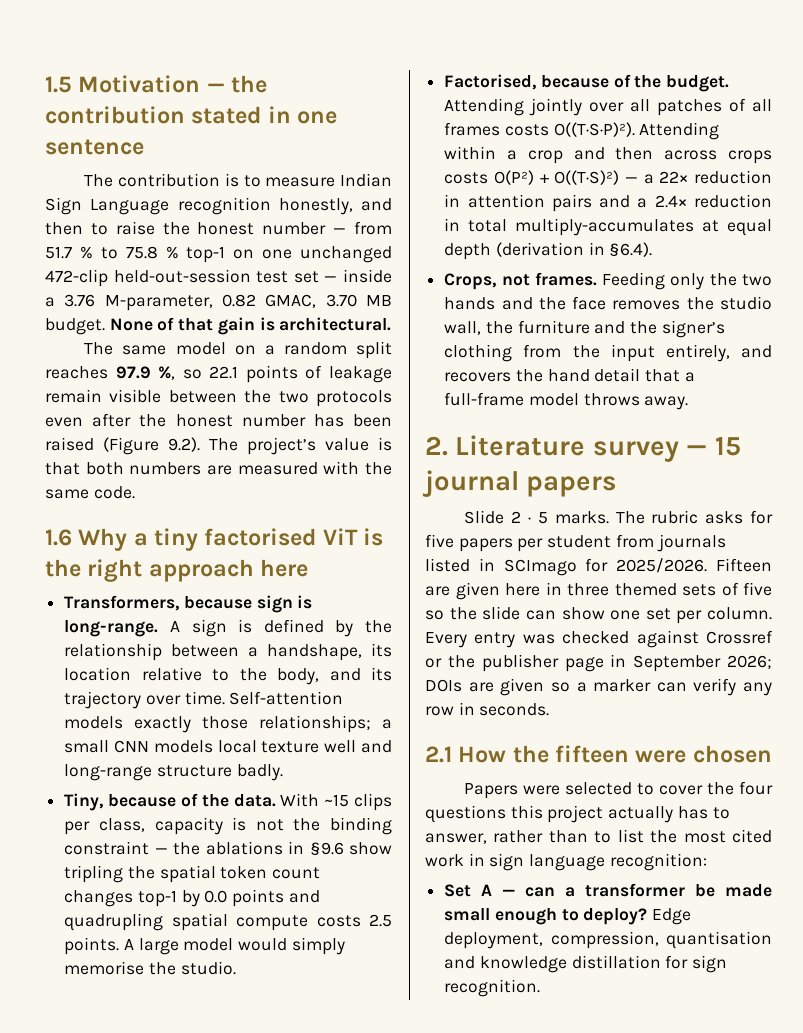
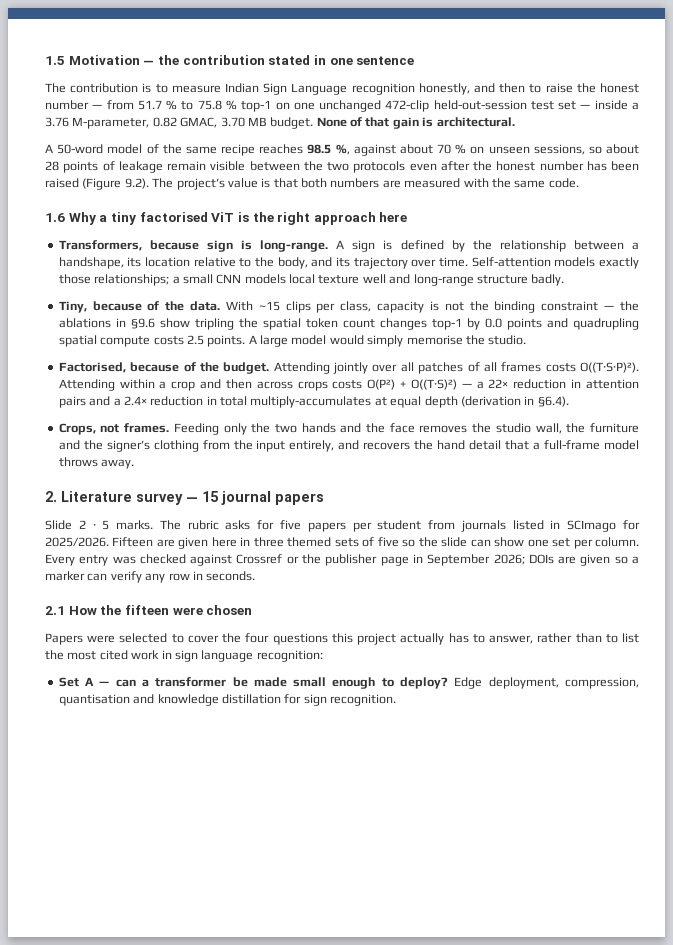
[84,341,392,359] [45,366,239,380] The same model on a random split reaches 97.9 %, so 22.1 -> [45,144,639,156] [45,161,59,171] A 50-word model of the same recipe reaches 98.5 %, against about 70 % on unseen sessions, so about 28

